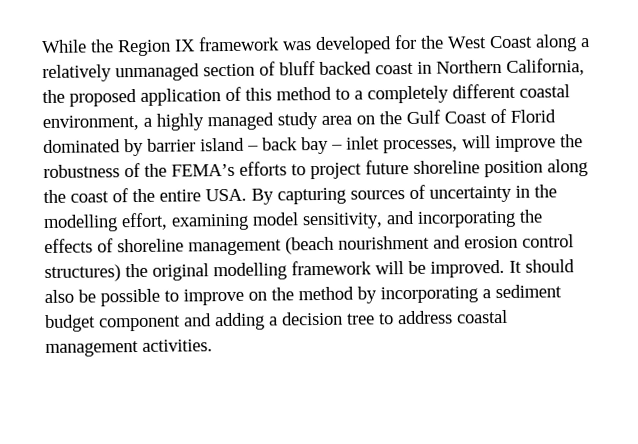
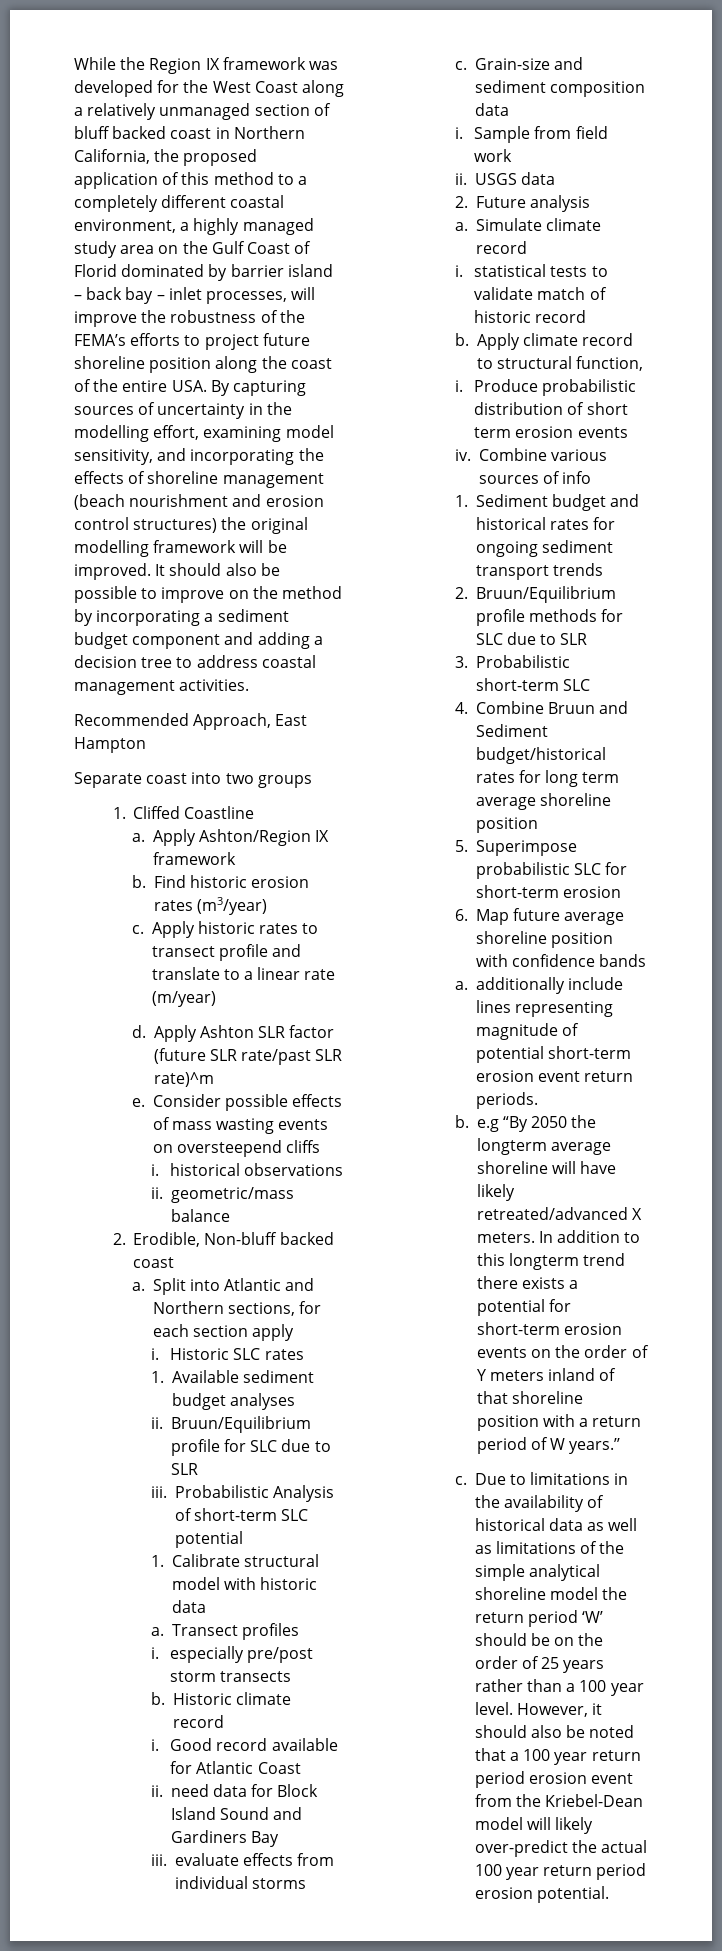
(213, 345) none -> [74,713,308,730] [74,737,146,753] [74,772,312,788] [112,806,255,819] [131,829,329,846] [152,852,236,865] [131,875,309,888] [153,897,267,915] [131,921,319,938] [151,944,301,961] [151,967,336,980] [151,991,216,1007] [131,1025,335,1042] [153,1048,343,1065] [153,1072,214,1087] [131,1094,342,1111] [152,1117,329,1134] [152,1140,320,1157] [151,1163,344,1176] [151,1187,294,1203] [170,1209,230,1222] [112,1232,334,1247] [133,1257,175,1268] [131,1278,315,1295] [152,1301,321,1316] [152,1324,294,1341] [151,1348,304,1360] [151,1370,314,1383] [171,1393,295,1410] [151,1416,311,1433] [170,1439,331,1456] [170,1463,198,1475] [151,1485,334,1502] [174,1508,309,1521] [174,1531,243,1548] [151,1554,319,1567] [171,1577,318,1590] [171,1600,206,1613] [151,1623,299,1640] [151,1646,314,1663] [170,1671,292,1682] [151,1692,291,1705] [172,1715,224,1728] [151,1738,338,1751] [170,1761,301,1774] [151,1784,319,1797] [170,1807,303,1820] [170,1830,279,1847] [151,1853,335,1866] [174,1876,306,1889] [455,57,583,70] [474,80,645,97] [474,103,509,116] [455,126,608,143] [474,149,513,162] [455,172,555,185] [455,195,590,212] [455,218,601,231] [475,241,527,254] [455,264,608,277] [474,287,607,300] [474,310,587,323] [455,333,634,350] [476,356,644,371] [455,379,637,396] [474,402,628,415] [474,426,628,438] [455,448,607,461] [478,471,592,484] [455,494,640,511] [475,517,616,530] [475,540,613,557] [475,563,603,580] [455,586,616,603] [475,609,624,626] [475,632,588,645] [455,655,570,668] [475,678,590,691] [455,701,629,714] [475,724,548,737] [475,747,606,764] [475,770,620,787] [475,793,611,810] [475,817,538,833] [455,840,577,856] [475,862,628,879] [475,885,621,898] [455,908,625,925] [475,931,613,948] [475,954,647,967] [455,977,623,994] [475,1000,613,1017] [475,1023,579,1040] [475,1046,631,1063] [475,1070,634,1082] [475,1092,538,1109] [455,1115,597,1132] [476,1138,611,1155] [476,1161,617,1174] [476,1184,515,1201] [476,1207,642,1220] [476,1230,641,1243] [476,1253,626,1270] [476,1276,579,1289] [476,1299,571,1316] [476,1322,622,1335] [476,1345,649,1358] [476,1368,617,1381] [476,1391,583,1404] [476,1414,642,1431] [476,1437,621,1454] [455,1472,629,1485] [474,1495,605,1512] [474,1518,638,1531] [474,1541,625,1554] [474,1564,600,1581] [474,1587,628,1600] [474,1610,604,1627] [474,1633,604,1646] [474,1656,605,1673] [474,1679,644,1696] [474,1702,603,1717] [474,1725,635,1738] [474,1748,641,1765] [474,1771,634,1788] [474,1794,644,1807] [474,1817,594,1834] [474,1840,648,1857] [474,1863,647,1880] [474,1886,609,1903] // Recommended Approach, East Hampton // Separate coast into two groups // 1. Cliffed Coastline // a. Apply Ashton/Region IX framework // b. Find historic erosion rates (m3/year) // c. Apply historic rates to transect profile and translate to a linear rate (m/year) // d. Apply Ashton SLR factor (future SLR rate/past SLR rate)^m // e. Consider possible effects of mass wasting events on oversteepend cliffs // i. historical observations // ii. geometric/mass balance // 2. Erodible, Non-bluff backed coast // a. Split into Atlantic and Northern sections, for each section apply // i. Historic SLC rates // 1. Available sediment budget analyses // ii. Bruun/Equilibrium profile for SLC due to SLR // iii. Probabilistic Analysis of short-term SLC potential // 1. Calibrate structural model with historic data // a. Transect profiles // i. especially pre/post storm transects // b. Historic climate record // i. Good record available for Atlantic Coast // ii. need data for Block Island Sound and Gardiners Bay // iii. evaluate effects from individual storms // c. Grain-size and sediment composition data // i. Sample from field work // ii. USGS data // 2. Future analysis // a. Simulate climate record // i. statistical tests to validate match of historic record // b. Apply climate record to structural function, // i. Produce probabilistic distribution of short term erosion events // iv. Combine various sources of info // 1. Sediment budget and historical rates for ongoing sediment transport trends // 2. Bruun/Equilibrium profile methods for SLC due to SLR // 3. Probabilistic short-term SLC // 4. Combine Bruun and Sediment budget/historical rates for long term average shoreline position // 5. Superimpose probabilistic SLC for short-term erosion // 6. Map future average shoreline position with confidence bands // a. additionally include lines representing magnitude of potential short-term erosion event return periods. // b. e.g “By 2050 the longterm average shoreline will have likely retreated/advanced X meters. In addition to this longterm trend there exists a potential for short-term erosion events on the order of Y meters inland of that shoreline position with a return period of W years.’’ // c. Due to limitations in the availability of historical data as well as limitations of the simple analytical shoreline model the return period ‘W’ should be on the order of 25 years rather than a 100 year level. However, it should also be noted that a 100 year return period erosion event from the Kriebel-Dean model will likely over-predict the actual 100 year return period erosion potential.

